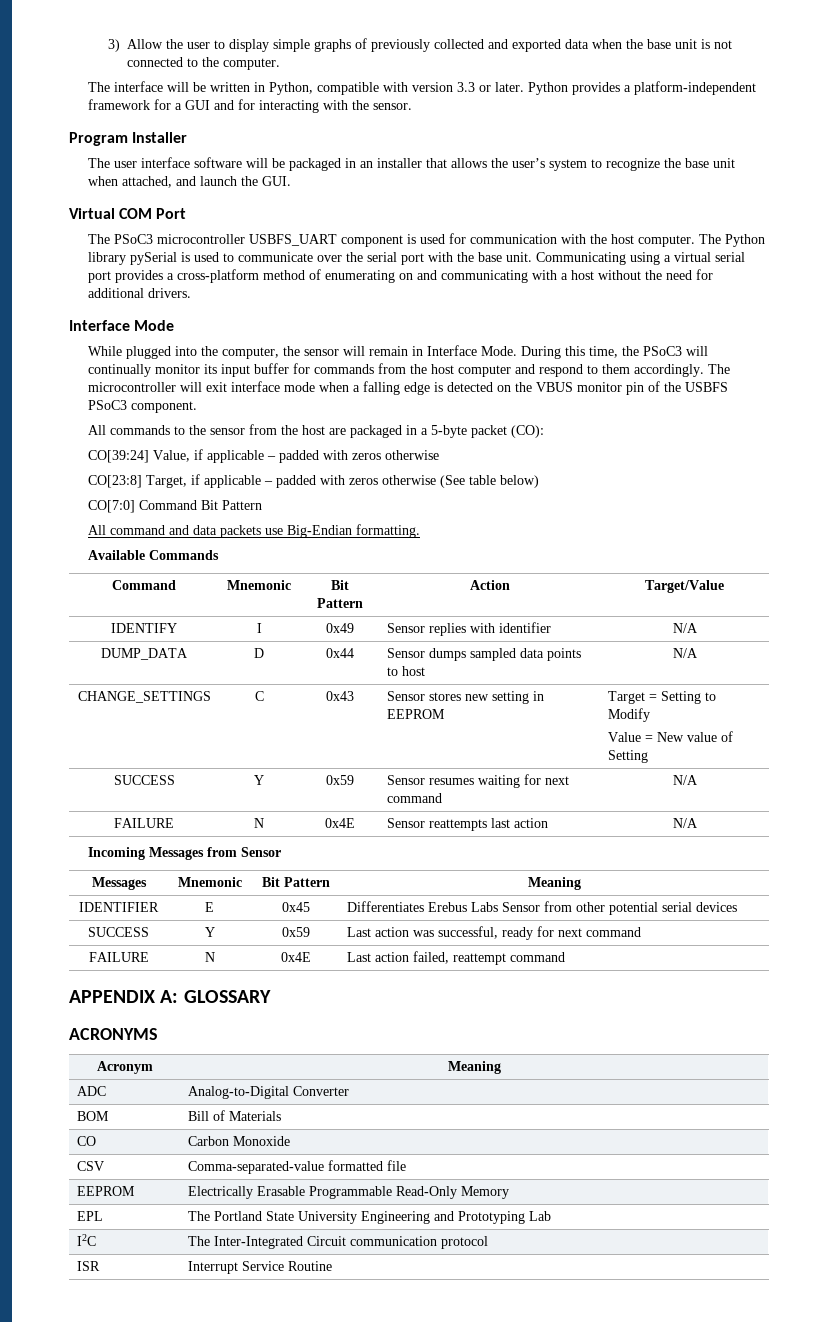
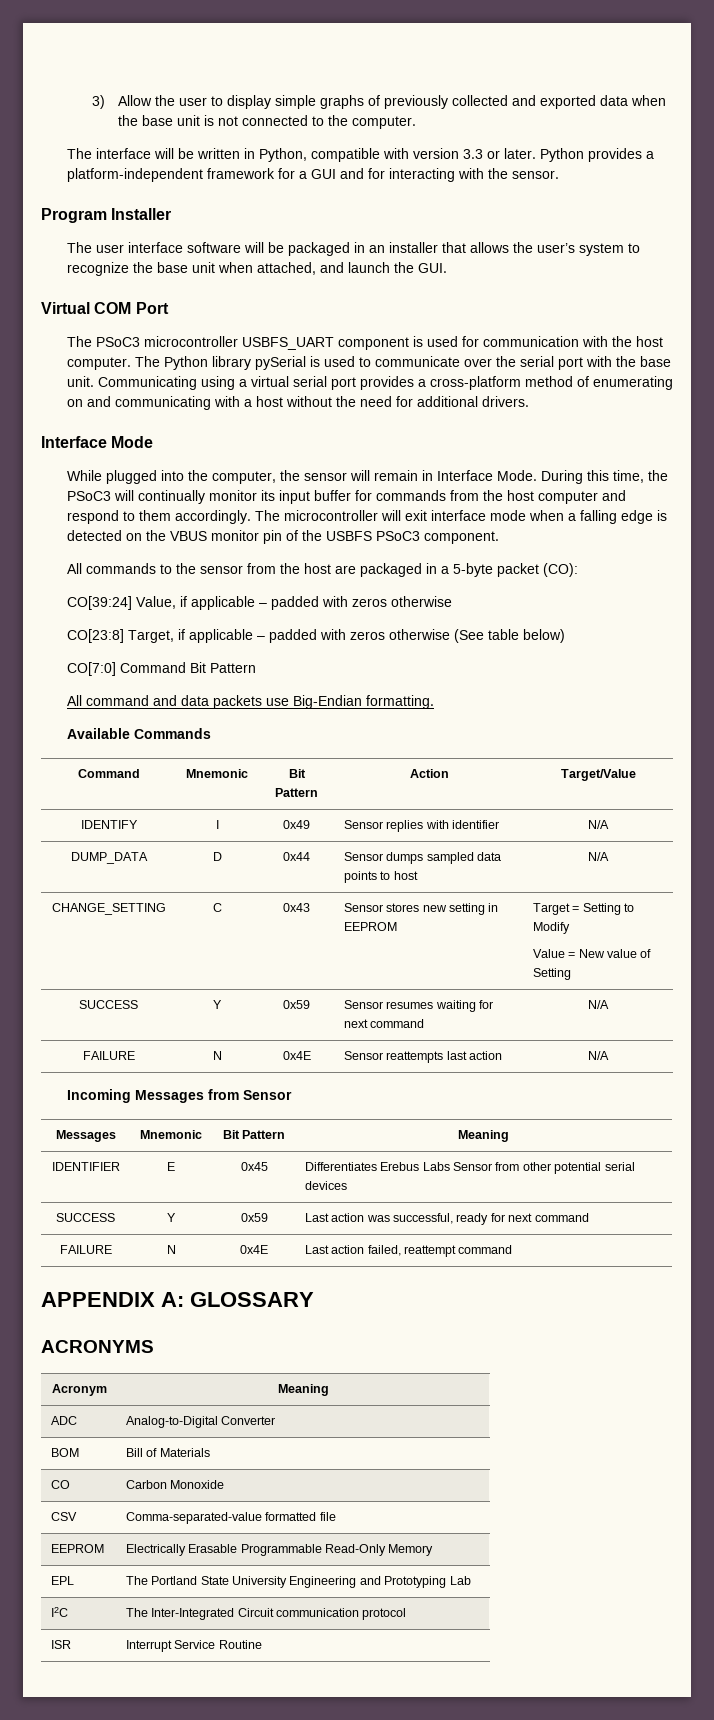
[77,691,211,703] CHANGE_SETTINGS -> [51,903,166,915] CHANGE_SETTING

